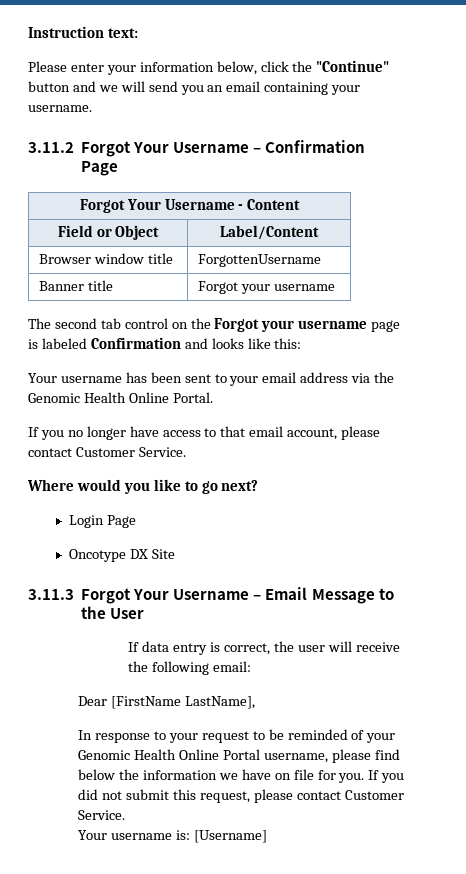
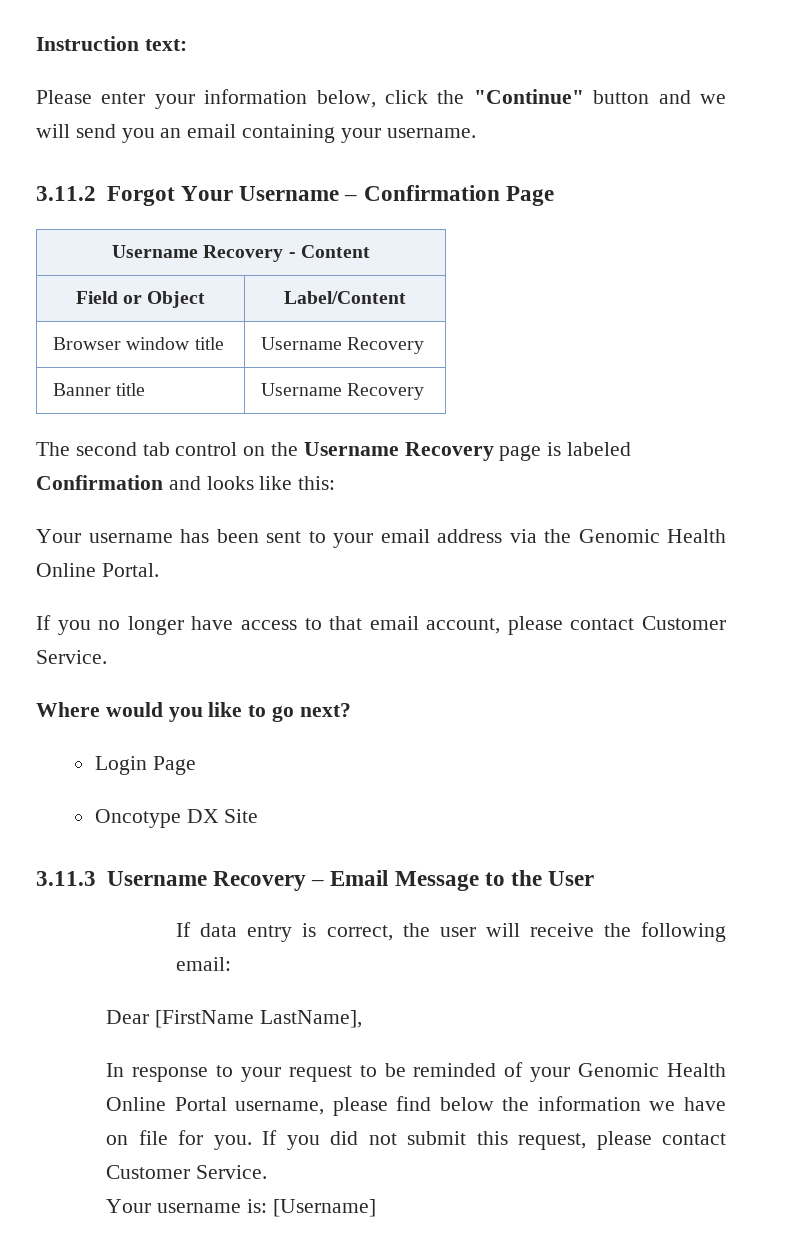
[79,199,235,213] Forgot Your Username -> [112,245,284,262] Username Recovery
[198,254,322,267] ForgottenUsername -> [261,337,425,354] Username Recovery
[198,281,336,294] Forgot your username -> [261,383,425,400] Username Recovery
[214,318,368,332] Forgot your username -> [303,442,494,461] Username Recovery
[81,588,250,604] Forgot Your Username -> [106,871,306,891] Username Recovery

